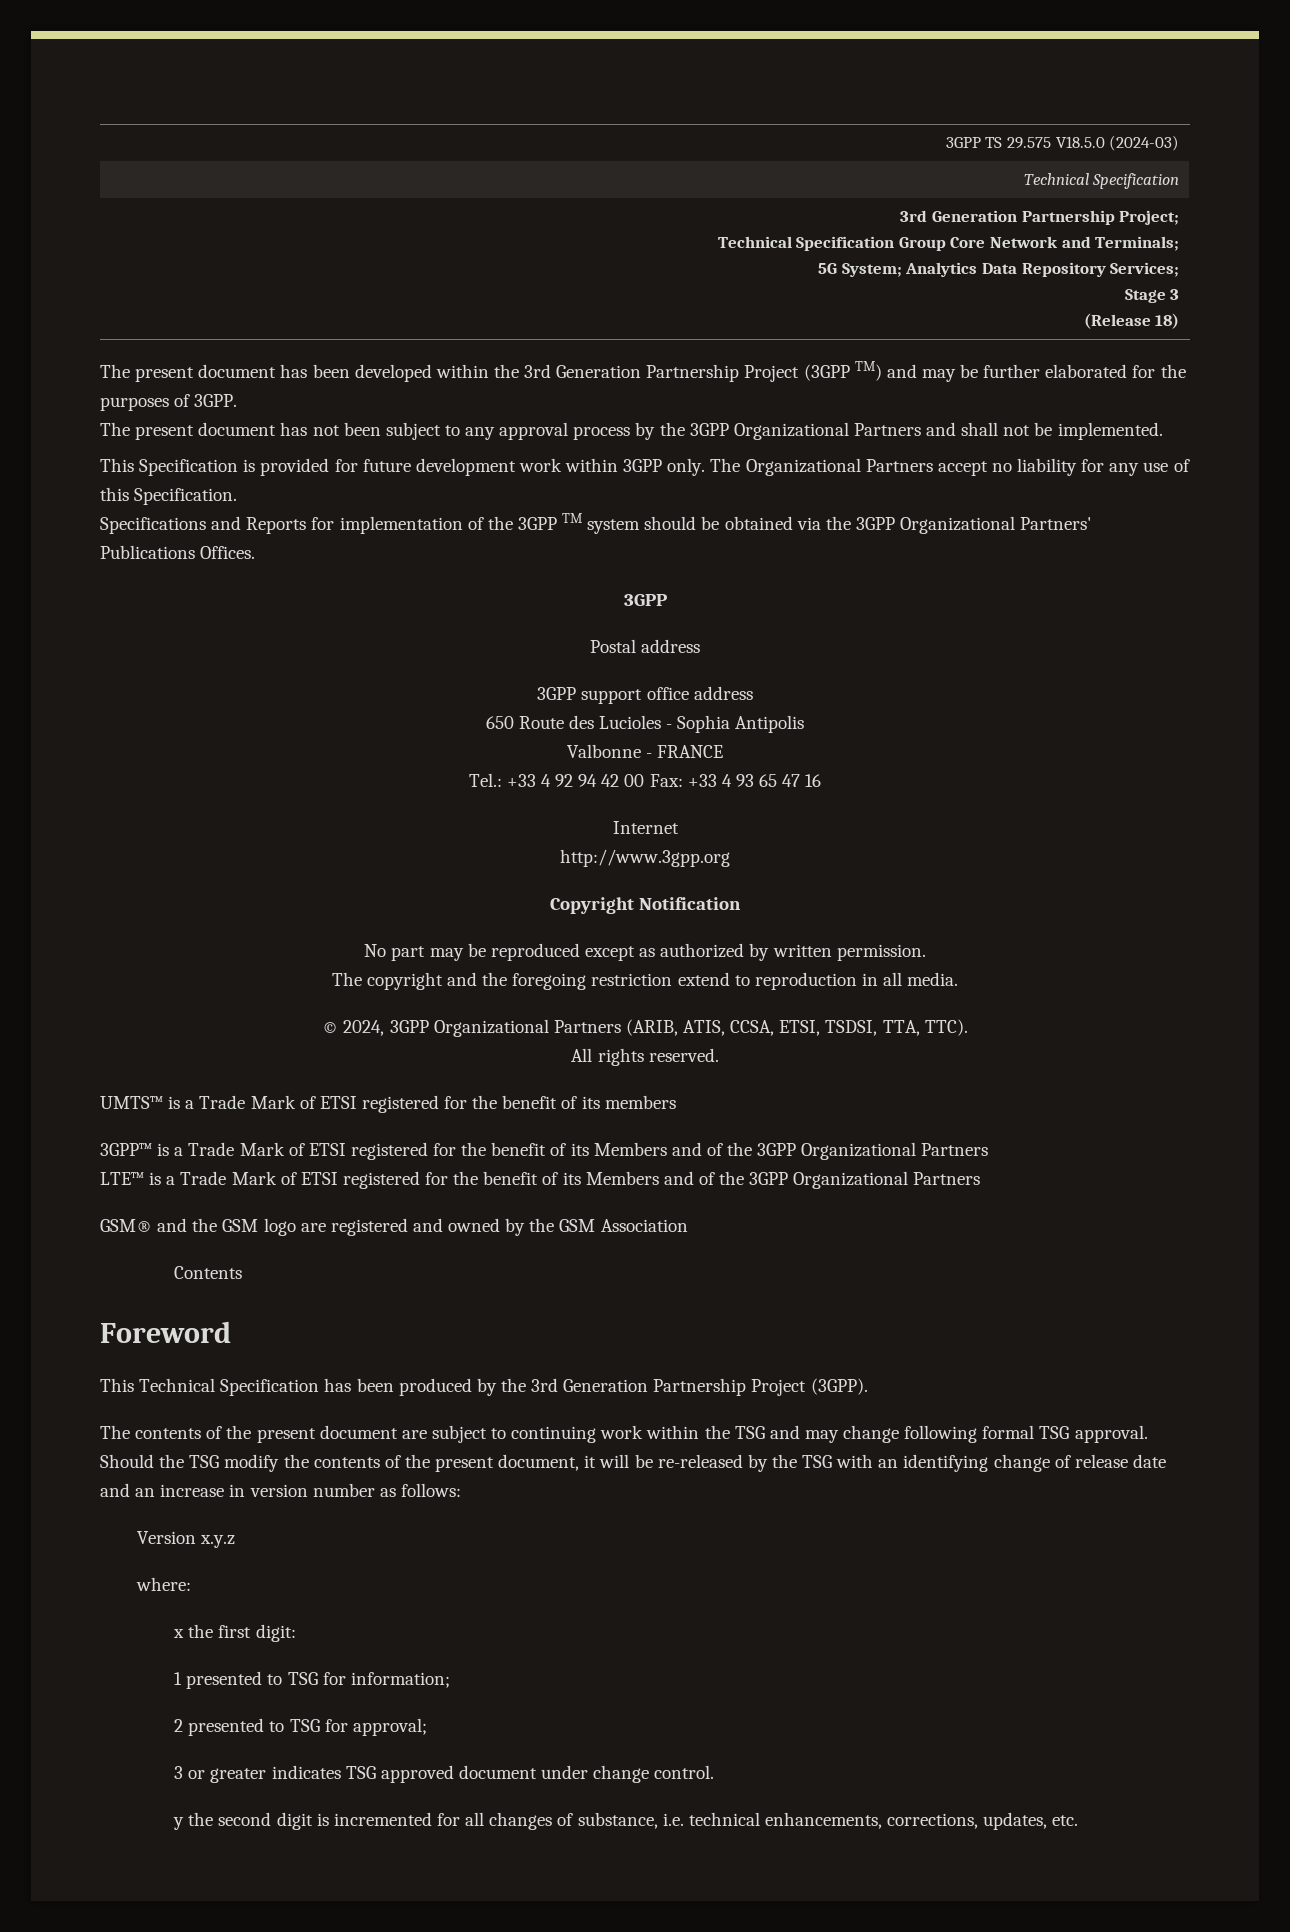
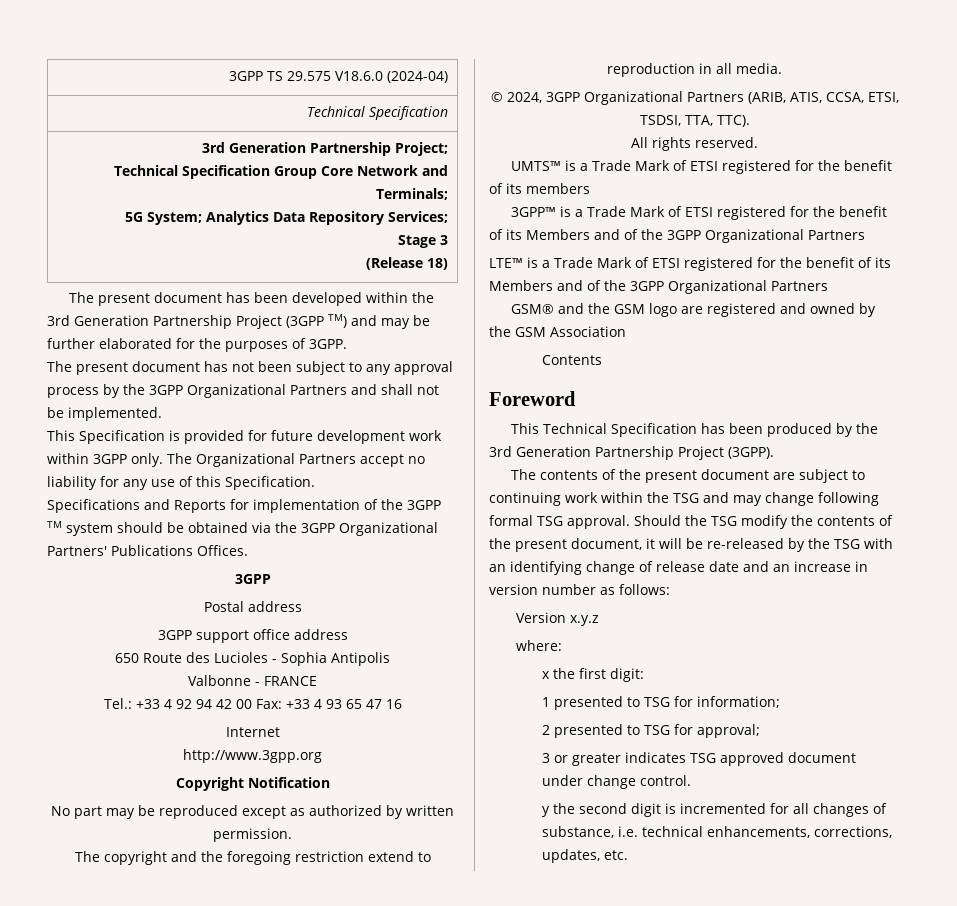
[1055,135,1180,151] V18.5.0 (2024-03) -> [334,71,448,83] V18.6.0 (2024-04)

